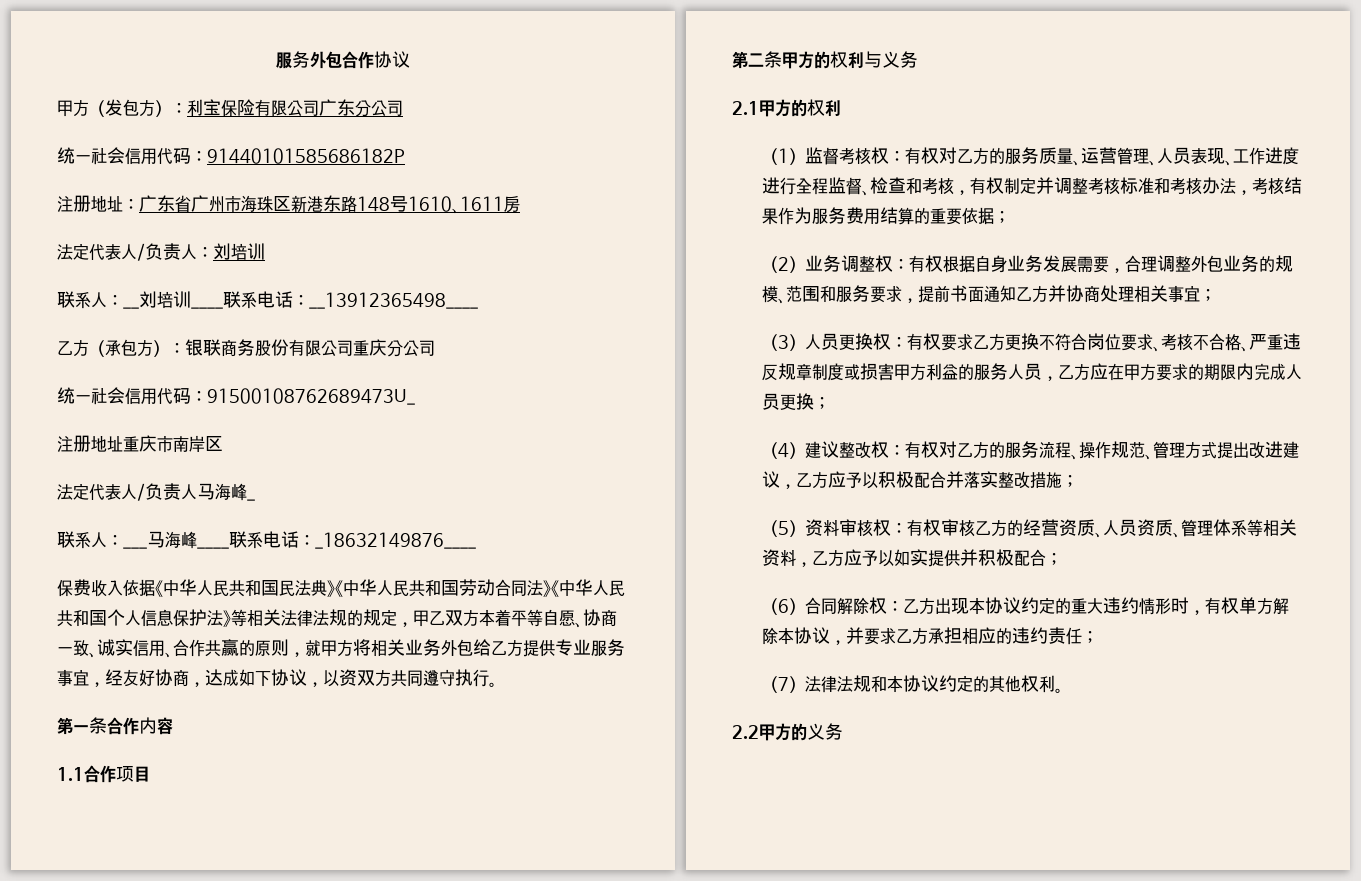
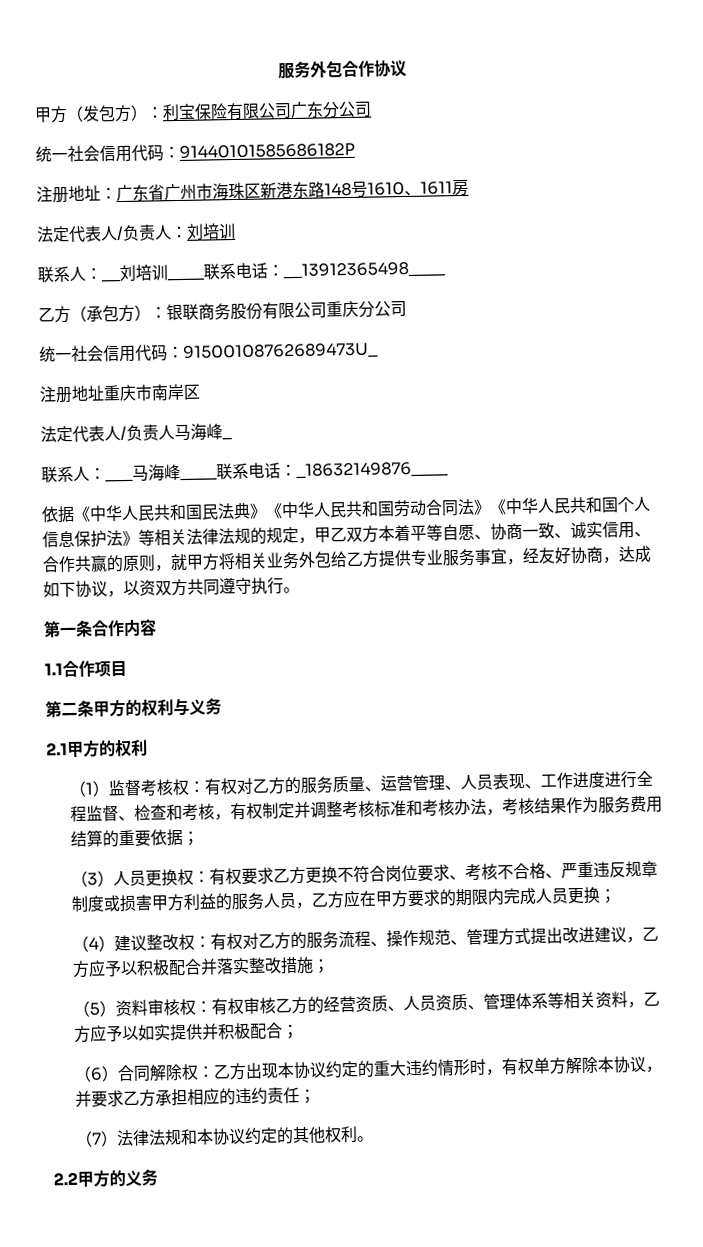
[57,579,123,597] 保费收入 -> (449, 470) none
[761,255,1293,273] [761,285,1216,304] // （2）业务调整权：有权根据自身业务发展需要，合理调整外包业务的规模、范围和服务要求，提前书面通知乙方并协商处理相关事宜； -> (199, 838) none

